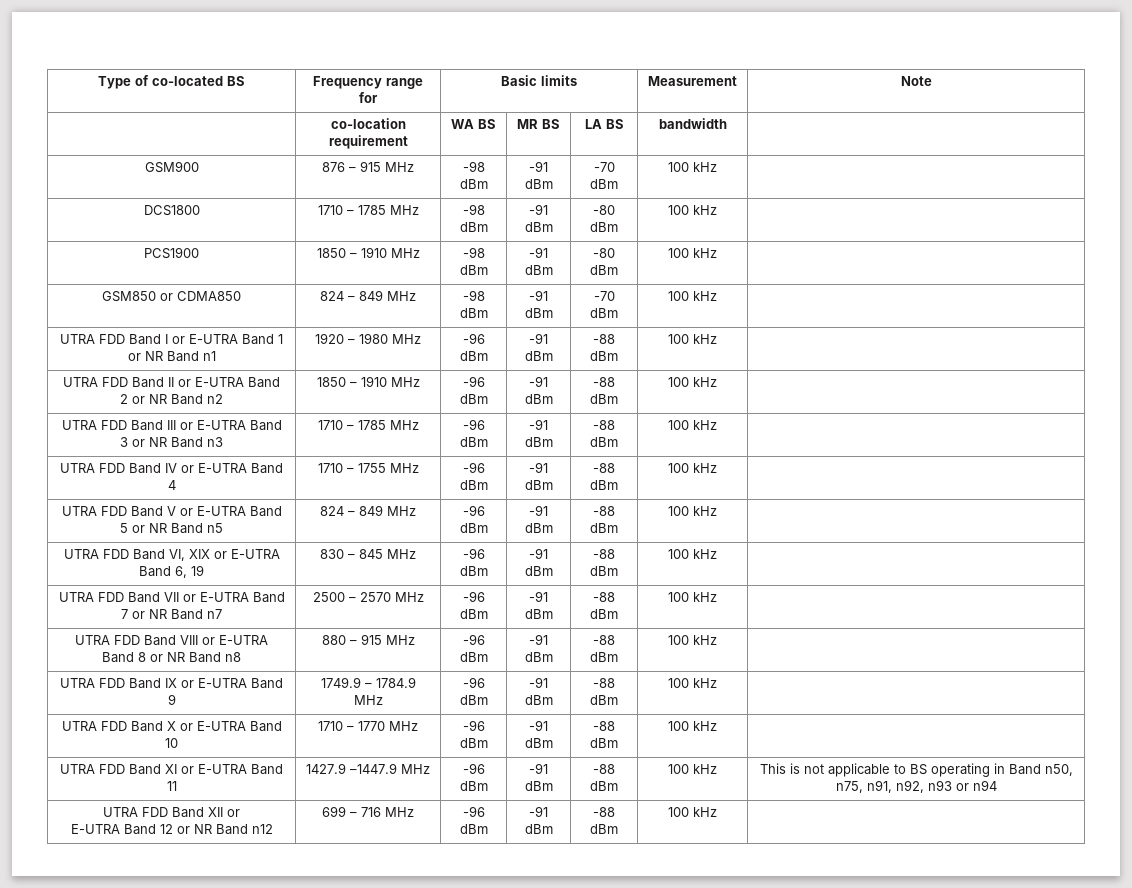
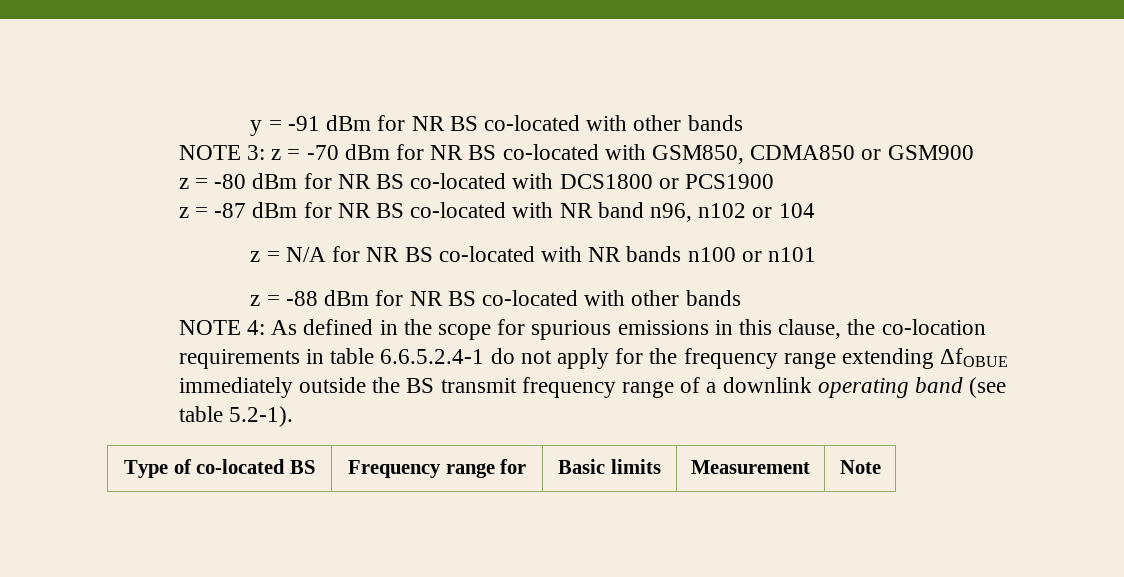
(98, 82) none -> [250,115,743,136] [178,144,974,164] [178,173,775,189] [178,202,815,222] [250,246,816,262] [250,290,741,306] [178,319,986,340] [178,348,1009,369] [178,377,1007,398] [178,406,293,427] y = -91 dBm for NR BS co-located with other bands // NOTE 3: z = -70 dBm for NR BS co-located with GSM850, CDMA850 or GSM900 // z = -80 dBm for NR BS co-located with DCS1800 or PCS1900 // z = -87 dBm for NR BS co-located with NR band n96, n102 or 104 // z = N/A for NR BS co-located with NR bands n100 or n101 // z = -88 dBm for NR BS co-located with other bands // NOTE 4: As defined in the scope for spurious emissions in this clause, the co-location requirements in table 6.6.5.2.4-1 do not apply for the frequency range extending ΔfOBUE immediately outside the BS transmit frequency range of a downlink operating band (see table 5.2-1). //
[330,118,406,129] [328,135,408,149] [451,119,496,129] [517,119,560,129] [584,119,624,129] [658,118,727,129] [144,161,199,173] [322,161,414,172] [462,161,485,172] [459,179,488,189] [529,161,548,172] [524,179,553,189] [593,162,615,172] [590,179,618,189] [668,162,717,172] [143,205,200,216] [317,205,419,215] [462,204,485,215] [459,222,488,232] [529,204,548,215] [524,222,553,232] [593,205,615,215] [590,222,618,232] [668,205,717,215] [144,247,199,259] [316,247,420,258] [462,247,485,258] [459,265,488,275] [529,247,548,258] [524,265,553,275] [593,248,615,258] [590,265,618,275] [668,248,717,258] [102,291,241,302] [320,290,416,301] [462,290,485,301] [459,308,488,318] [529,290,548,301] [524,308,553,318] [593,291,615,301] [590,308,618,318] [668,291,717,301] [60,334,283,345] [127,351,216,362] [315,333,421,344] [462,333,485,344] [459,351,488,361] [529,333,548,344] [524,351,553,361] [593,334,615,344] [590,351,618,361] [668,334,717,344] [63,377,280,388] [120,394,223,405] [316,376,420,387] [462,376,485,387] [459,394,488,404] [529,376,548,387] [524,394,553,404] [593,377,615,387] [590,394,618,404] [668,377,717,387] [61,420,282,431] [120,437,223,448] [317,420,419,430] [462,419,485,430] [459,437,488,447] [529,419,548,430] [524,437,553,447] [593,420,615,430] [590,437,618,447] [668,420,717,430] [60,463,283,474] [167,480,176,490] [317,463,419,473] [462,462,485,473] [459,480,488,490] [529,462,548,473] [524,480,553,490] [593,463,615,473] [590,480,618,490] [668,463,717,473] [61,506,282,517] [120,523,223,534] [320,505,416,516] [462,505,485,516] [459,523,488,533] [529,505,548,516] [524,523,553,533] [593,506,615,516] [590,523,618,533] [668,506,717,516] [63,549,280,561] [139,565,204,578] [320,549,416,559] [462,548,485,559] [459,566,488,576] [529,548,548,559] [524,566,553,576] [593,549,615,559] [590,566,618,576] [668,549,717,559] [58,592,285,603] [121,609,222,620] [312,592,424,602] [462,591,485,602] [459,609,488,619] [529,591,548,602] [524,609,553,619] [593,592,615,602] [590,609,618,619] [668,592,717,602] [75,635,268,646] [102,652,241,663] [321,634,415,645] [462,634,485,645] [459,652,488,662] [529,634,548,645] [524,652,553,662] [593,635,615,645] [590,652,618,662] [668,635,717,645] [60,678,283,689] [167,694,176,705] [320,677,416,688] [353,695,383,705] [462,677,485,688] [459,695,488,705] [529,677,548,688] [524,695,553,705] [593,678,615,688] [590,695,618,705] [668,678,717,688] [61,721,282,732] [165,738,178,748] [318,721,418,731] [462,720,485,731] [459,738,488,748] [529,720,548,731] [524,738,553,748] [593,721,615,731] [590,738,618,748] [668,721,717,731] [60,764,283,775] [166,781,177,791] [306,763,430,774] [462,763,485,774] [459,781,488,791] [529,763,548,774] [524,781,553,791] [593,764,615,774] [590,781,618,791] [668,764,717,774] [759,763,1073,777] [835,780,997,793] [103,807,240,818] [70,824,273,835] [322,806,414,817] [462,806,485,817] [459,824,488,834] [529,806,548,817] [524,824,553,834] [593,807,615,817] [590,824,618,834] [668,807,717,817] // | co-location requirement | WA BS | MR BS | LA BS | bandwidth | // GSM900 | 876 – 915 MHz | -98 dBm | -91 dBm | -70 dBm | 100 kHz | // DCS1800 | 1710 – 1785 MHz | -98 dBm | -91 dBm | -80 dBm | 100 kHz | // PCS1900 | 1850 – 1910 MHz | -98 dBm | -91 dBm | -80 dBm | 100 kHz | // GSM850 or CDMA850 | 824 – 849 MHz | -98 dBm | -91 dBm | -70 dBm | 100 kHz | // UTRA FDD Band I or E-UTRA Band 1 or NR Band n1 | 1920 – 1980 MHz | -96 dBm | -91 dBm | -88 dBm | 100 kHz | // UTRA FDD Band II or E-UTRA Band 2 or NR Band n2 | 1850 – 1910 MHz | -96 dBm | -91 dBm | -88 dBm | 100 kHz | // UTRA FDD Band III or E-UTRA Band 3 or NR Band n3 | 1710 – 1785 MHz | -96 dBm | -91 dBm | -88 dBm | 100 kHz | // UTRA FDD Band IV or E-UTRA Band 4 | 1710 – 1755 MHz | -96 dBm | -91 dBm | -88 dBm | 100 kHz | // UTRA FDD Band V or E-UTRA Band 5 or NR Band n5 | 824 – 849 MHz | -96 dBm | -91 dBm | -88 dBm | 100 kHz | // UTRA FDD Band VI, XIX or E-UTRA Band 6, 19 | 830 – 845 MHz | -96 dBm | -91 dBm | -88 dBm | 100 kHz | // UTRA FDD Band VII or E-UTRA Band 7 or NR Band n7 | 2500 – 2570 MHz | -96 dBm | -91 dBm | -88 dBm | 100 kHz | // UTRA FDD Band VIII or E-UTRA Band 8 or NR Band n8 | 880 – 915 MHz | -96 dBm | -91 dBm | -88 dBm | 100 kHz | // UTRA FDD Band IX or E-UTRA Band 9 | 1749.9 – 1784.9 MHz | -96 dBm | -91 dBm | -88 dBm | 100 kHz | // UTRA FDD Band X or E-UTRA Band 10 | 1710 – 1770 MHz | -96 dBm | -91 dBm | -88 dBm | 100 kHz | // UTRA FDD Band XI or E-UTRA Band 11 | 1427.9 –1447.9 MHz | -96 dBm | -91 dBm | -88 dBm | 100 kHz | This is not applicable to BS operating in Band n50, n75, n91, n92, n93 or n94 // UTRA FDD Band XII or // E-UTRA Band 12 or NR Band n12 | 699 – 716 MHz | -96 dBm | -91 dBm | -88 dBm | 100 kHz | -> (881, 467) none

